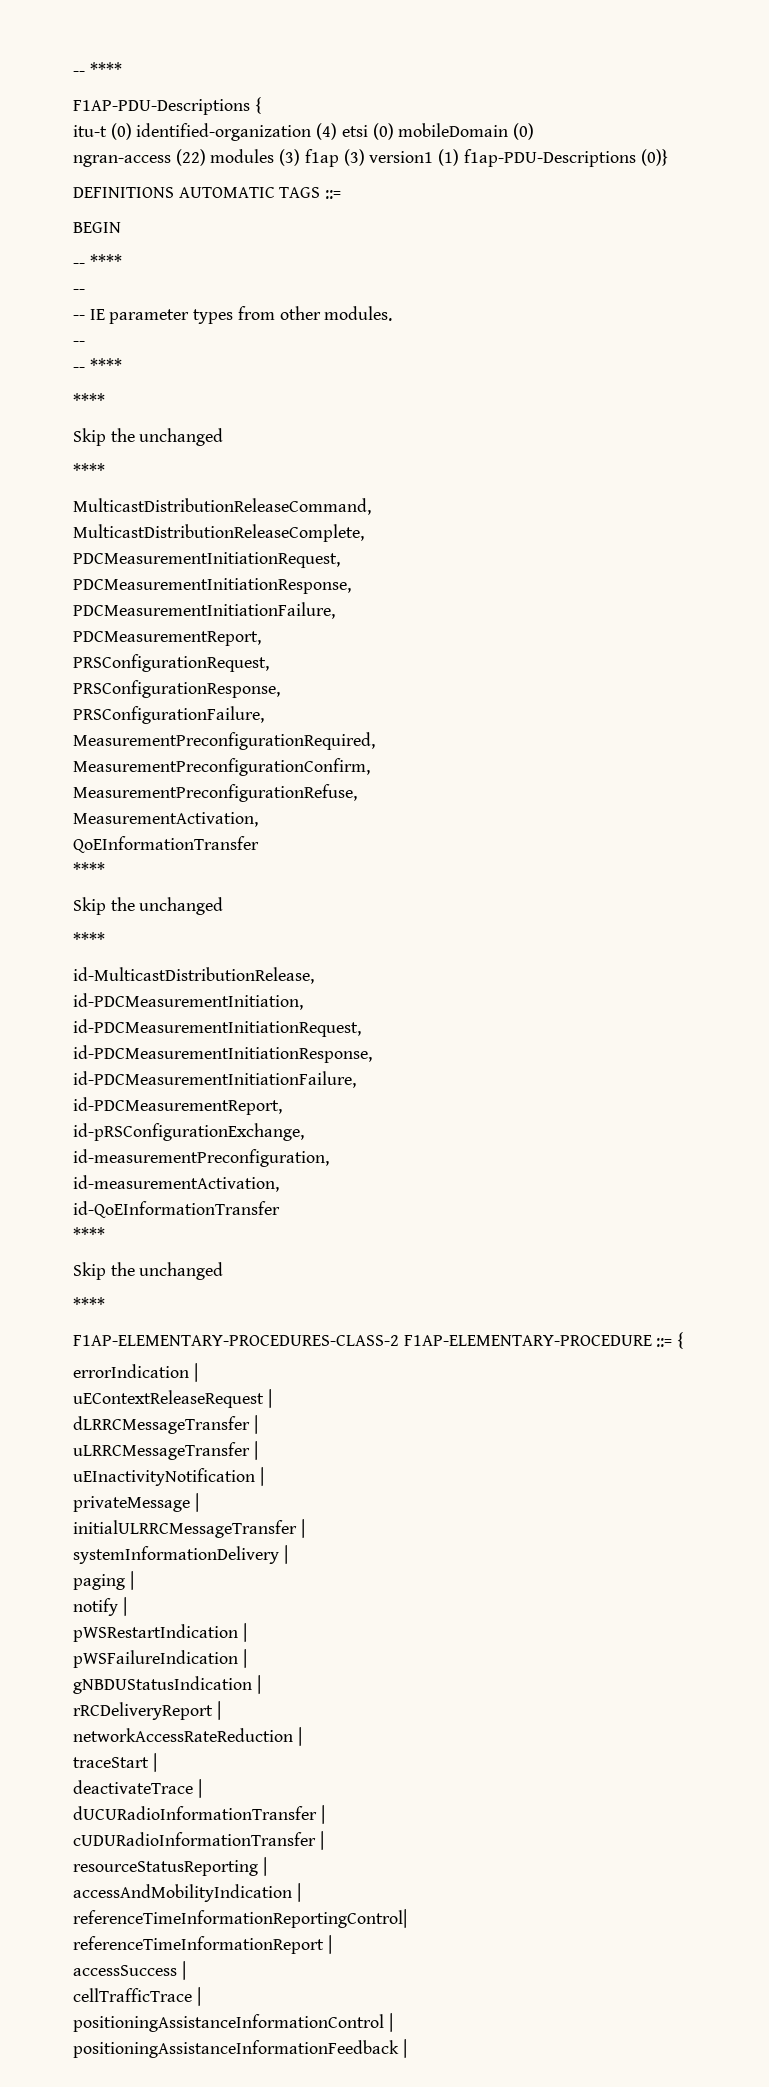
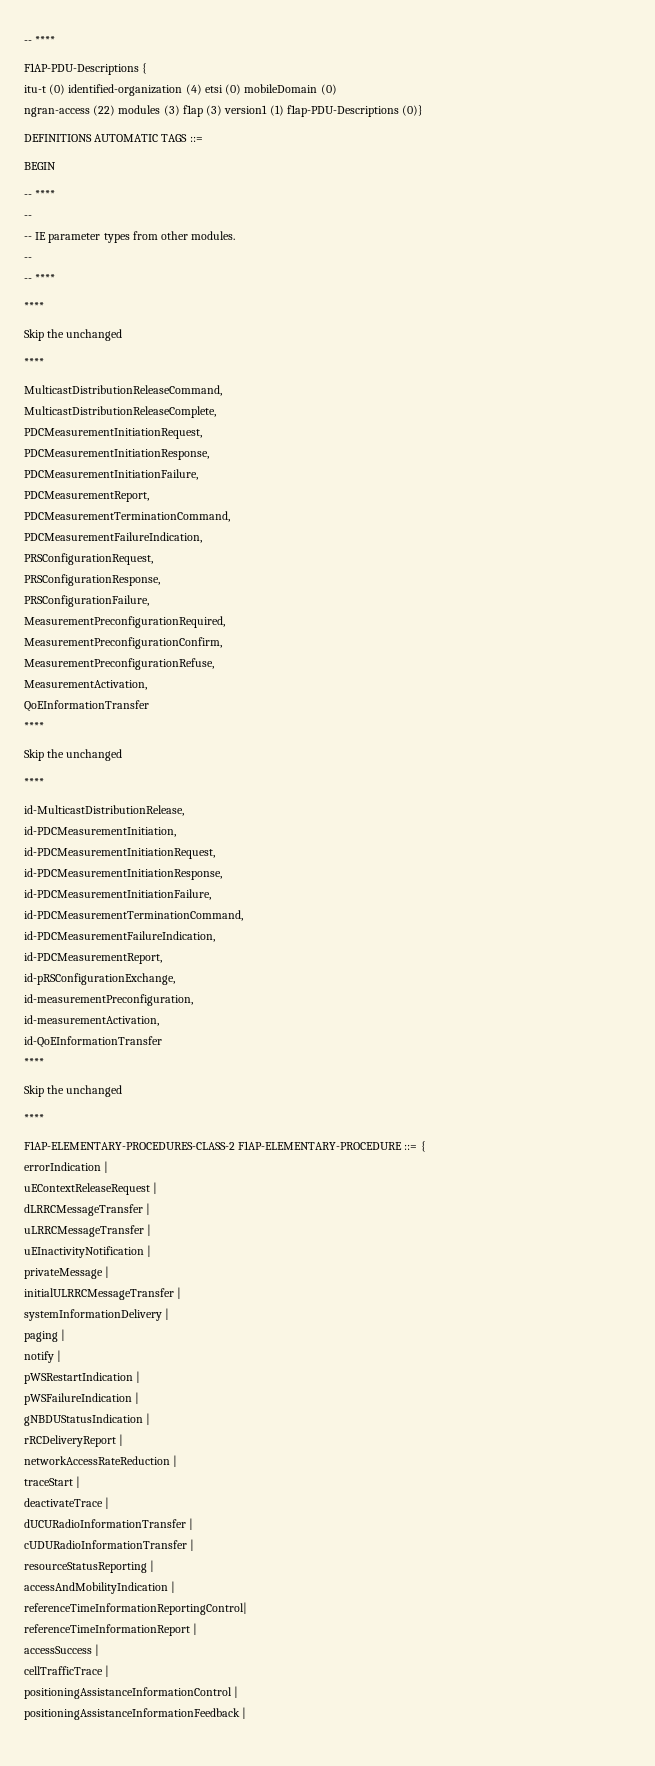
(261, 638) none -> [24,511,230,522] [24,532,202,543] // PDCMeasurementTerminationCommand, // PDCMeasurementFailureIndication,
(356, 1079) none -> [24,910,243,921] [24,931,215,942] // id-PDCMeasurementTerminationCommand, // id-PDCMeasurementFailureIndication,

